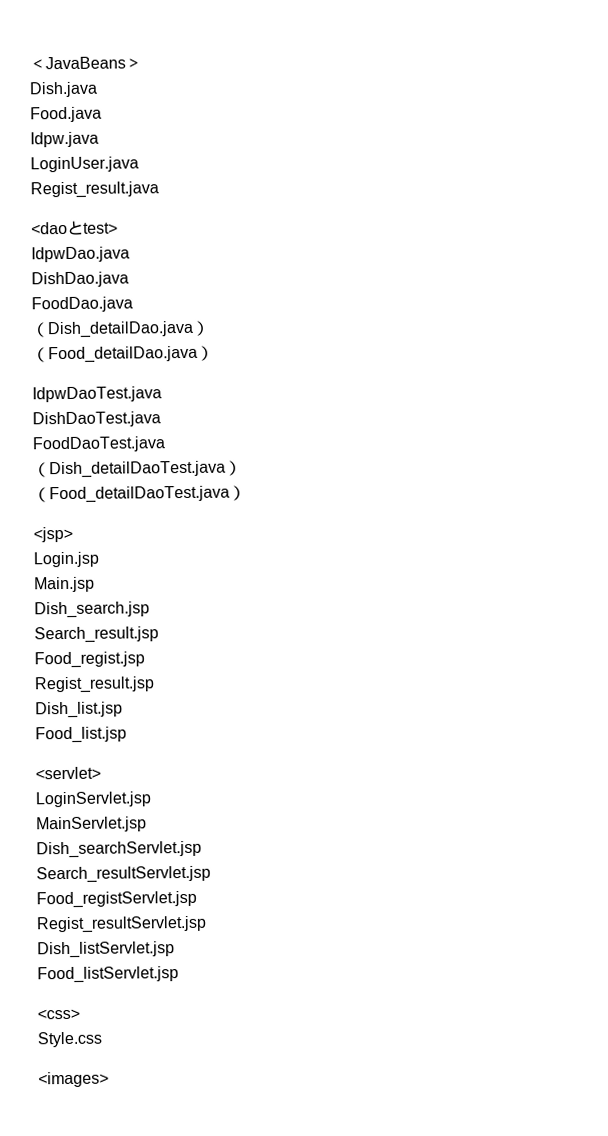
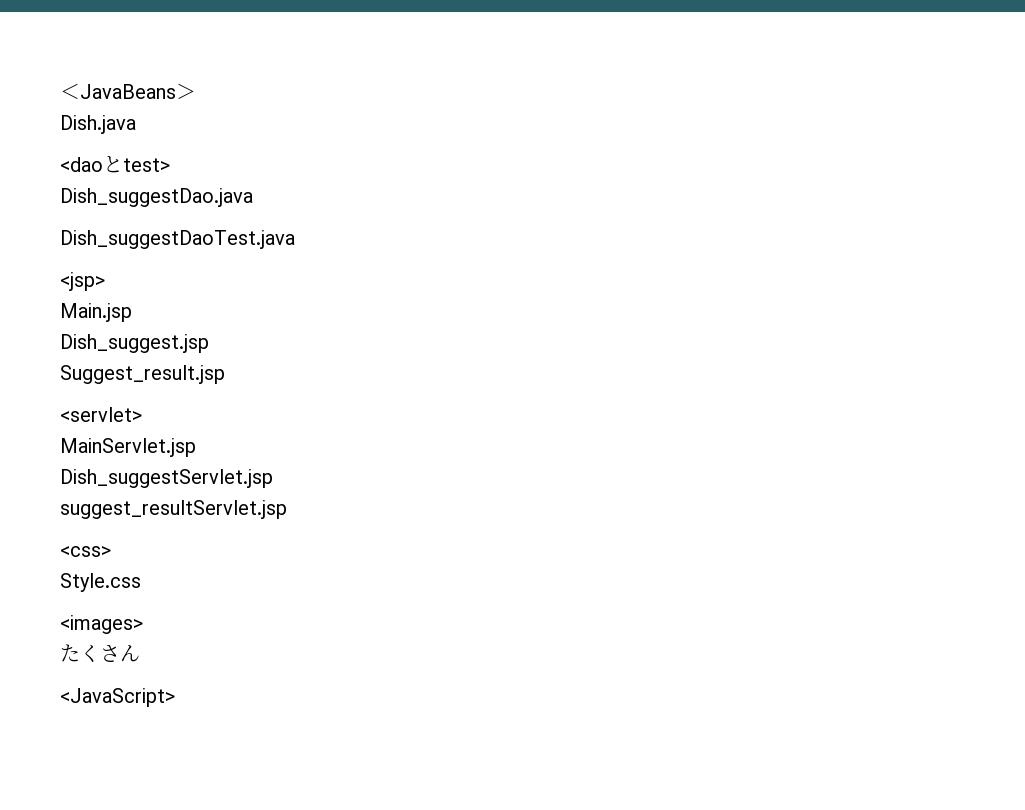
[30,106,102,123] [30,131,99,148] [30,156,139,173] [30,181,159,199] // Food.java // Idpw.java // LoginUser.java // Regist_result.java -> (136, 124) none
[31,246,130,263] [31,271,129,288] [31,296,133,313] [31,320,210,339] [32,345,214,364] [32,386,162,403] [32,411,161,428] [32,436,166,453] [33,460,242,479] [33,485,246,504] IdpwDao.java // DishDao.java // FoodDao.java // （Dish_detailDao.java） // （Food_detailDao.java） // IdpwDaoTest.java // DishDaoTest.java // FoodDaoTest.java // （Dish_detailDaoTest.java） // （Food_detailDaoTest.java） -> [60,188,253,207] [60,230,295,249] Dish_suggestDao.java // Dish_suggestDaoTest.java
[33,551,99,568] // Login.jsp -> (105, 281) none
[34,601,150,619] [34,626,159,644] [34,651,145,669] [34,676,155,694] [35,701,123,719] [35,726,127,744] Dish_search.jsp // Search_result.jsp // Food_regist.jsp // Regist_result.jsp // Dish_list.jsp // Food_list.jsp -> [60,334,209,353] [60,365,225,384] Dish_suggest.jsp // Suggest_result.jsp
[35,791,151,808] // LoginServlet.jsp -> (142, 414) none
[36,840,202,859] [36,865,211,884] [36,890,197,909] [36,915,207,934] [37,941,175,959] [37,966,179,984] Dish_searchServlet.jsp // Search_resultServlet.jsp // Food_registServlet.jsp // Regist_resultServlet.jsp // Dish_listServlet.jsp // Food_listServlet.jsp -> [60,469,273,488] [60,500,287,519] Dish_suggestServlet.jsp // suggest_resultServlet.jsp
(109, 1079) none -> [60,644,140,662] [60,688,175,707] // たくさん // <JavaScript>

